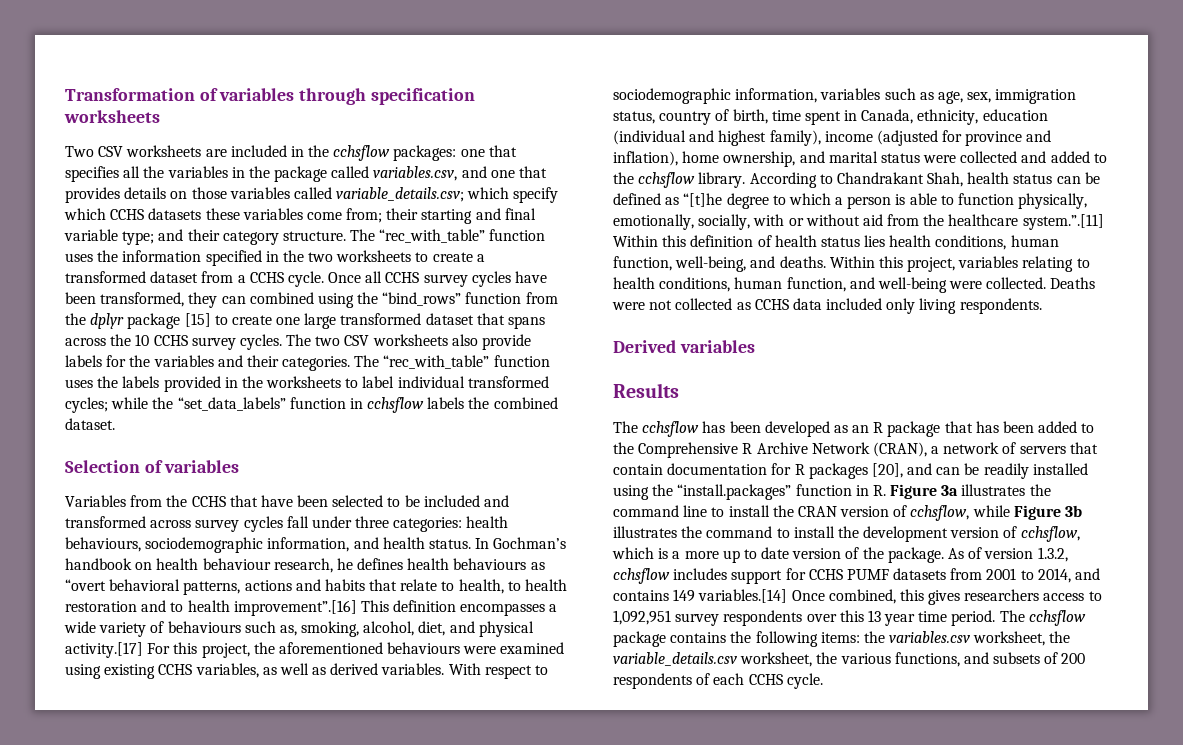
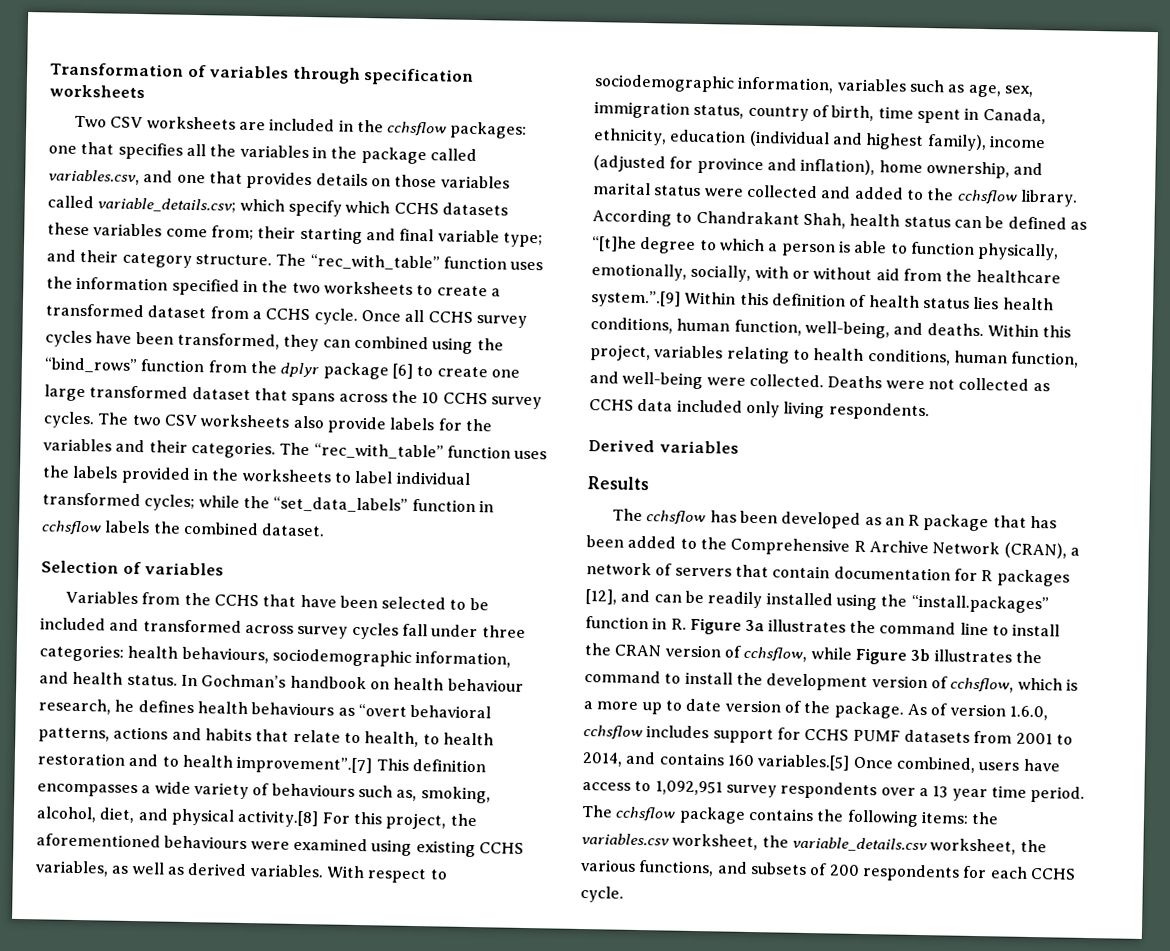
[184,313,211,327] [15] -> [391,363,413,379] [6]
[233,600,357,616] improvement”.[16] -> [236,755,373,775] improvement”.[7]
[65,642,143,658] activity.[17] -> [237,809,319,828] activity.[8]
[1022,214,1104,230] system.”.[11] -> [591,290,681,308] system.”.[9]
[871,463,903,478] [20], -> [585,589,617,605] [12],
[1037,547,1068,562] 1.3.2, -> [1008,705,1048,721] 1.6.0,
[673,589,1040,605] 149 variables.[14] Once combined, this gives researchers -> [726,754,1061,773] 160 variables.[5] Once combined, users have
[839,610,864,622] this -> [918,787,929,797] a
[696,673,711,685] of -> [962,865,988,879] for

